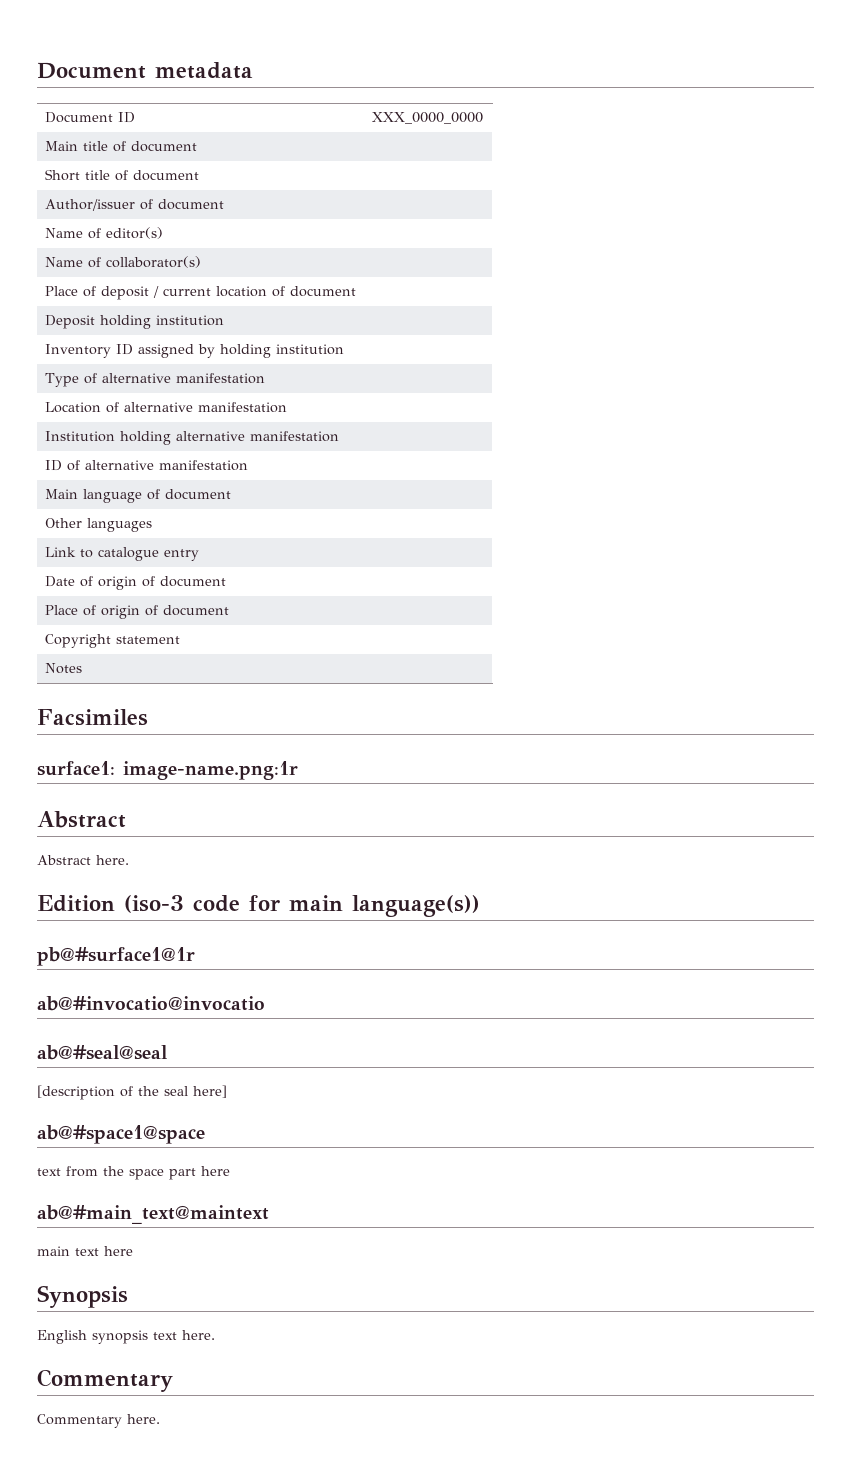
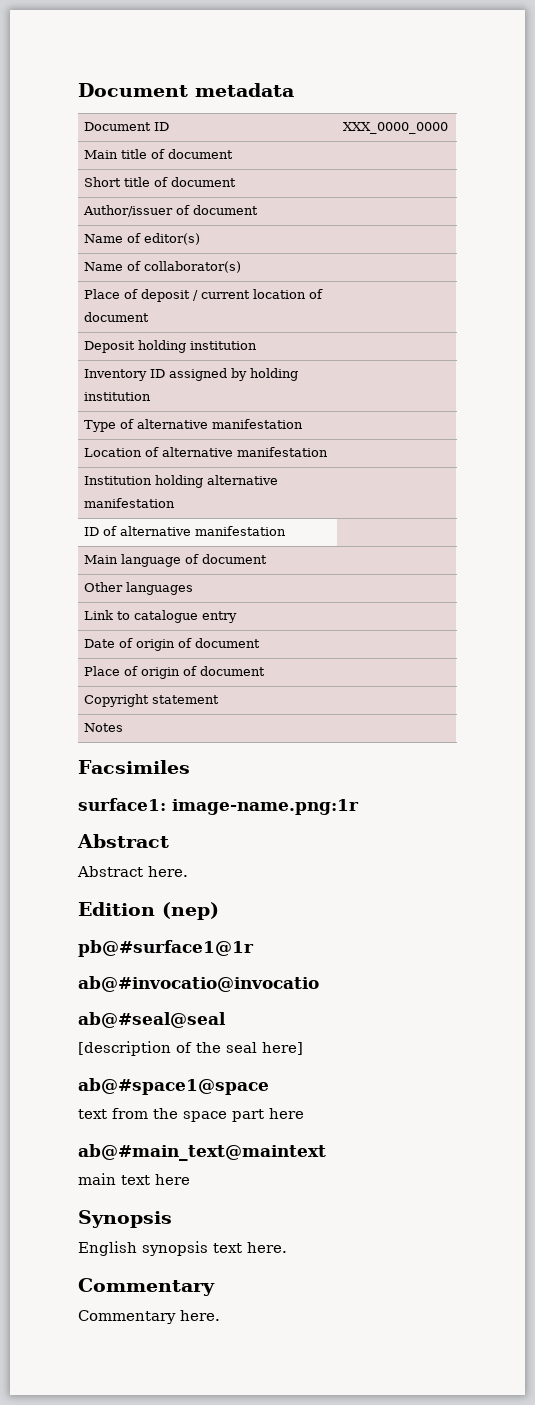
[124,895,480,917] (iso-3 code for main language(s)) -> [162,902,219,920] (nep)

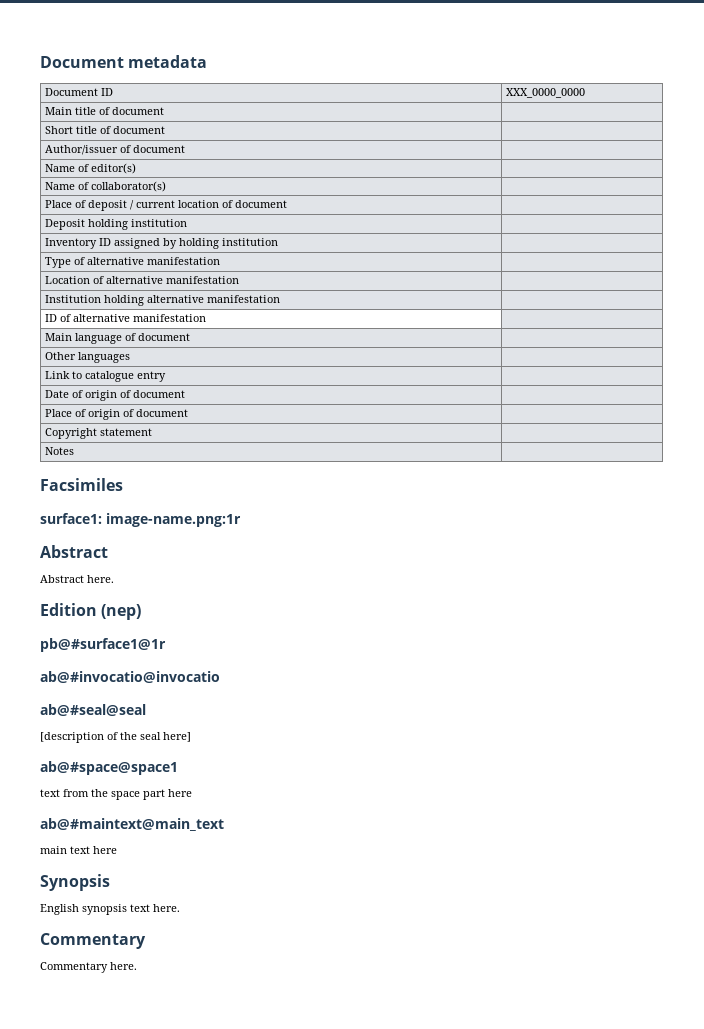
[78,1078,269,1095] ab@#space1@space -> [40,761,178,775] ab@#space@space1
[78,1144,326,1161] ab@#main_text@maintext -> [40,818,224,831] ab@#maintext@main_text

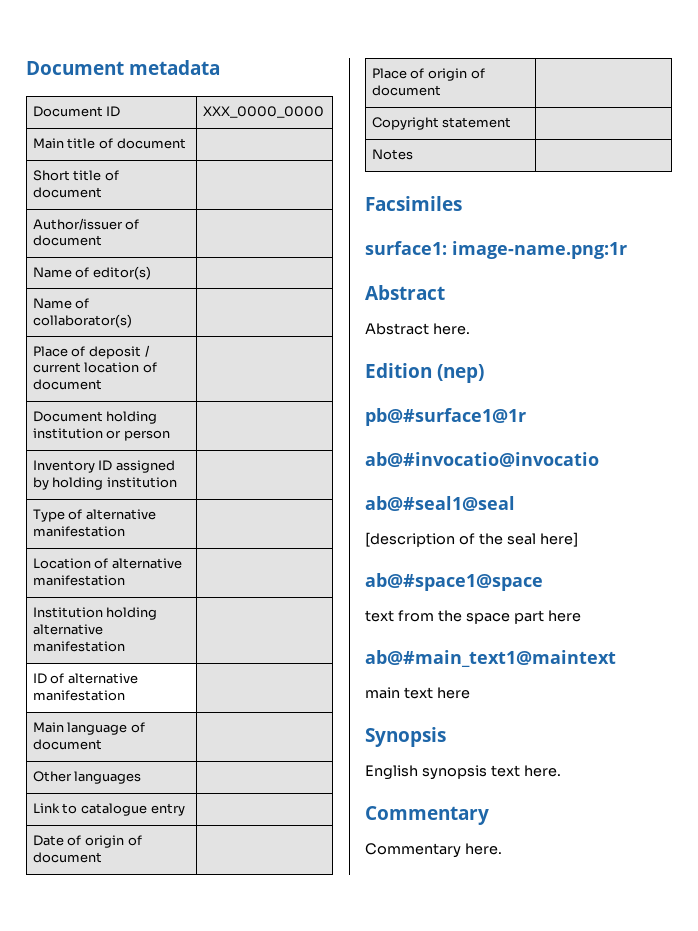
[45,219,188,230] Deposit holding institution -> [32,411,158,424] [32,428,170,441] Document holding institution or person
[40,704,146,716] ab@#seal@seal -> [365,496,515,511] ab@#seal1@seal
[40,761,178,775] ab@#space@space1 -> [365,573,543,591] ab@#space1@space
[40,818,224,831] ab@#maintext@main_text -> [365,650,616,667] ab@#main_text1@maintext

